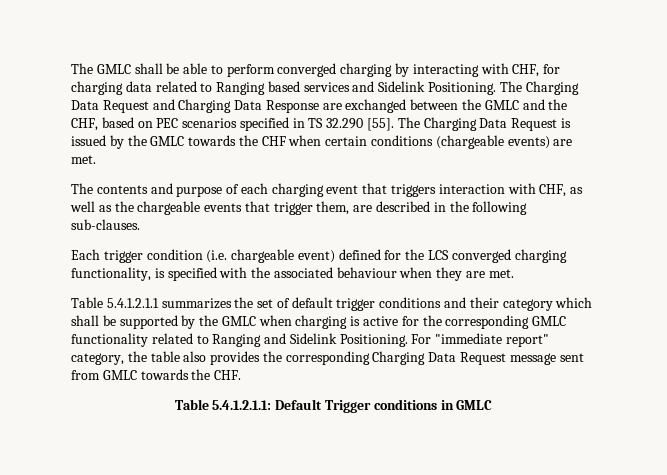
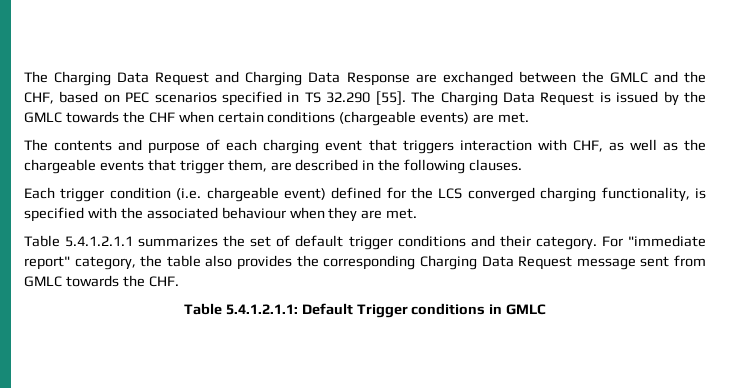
[71,63,561,77] [71,81,522,95] The GMLC shall be able to perform converged charging by interacting with CHF, for charging data related to Ranging based services and Sidelink Positioning. The -> [24,71,48,83] The
[71,219,140,230] sub-clauses. -> [469,159,523,171] clauses.
[502,297,593,311] [71,315,567,329] [71,333,408,347] category which shall be supported by the GMLC when charging is active for the corresponding GMLC functionality related to Ranging and Sidelink Positioning. -> [535,236,597,250] category.

